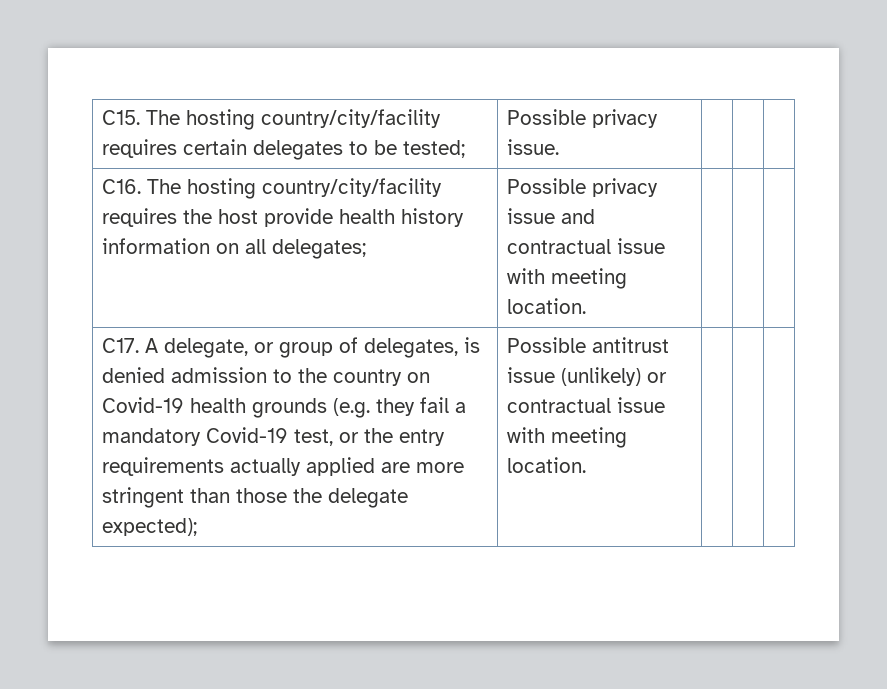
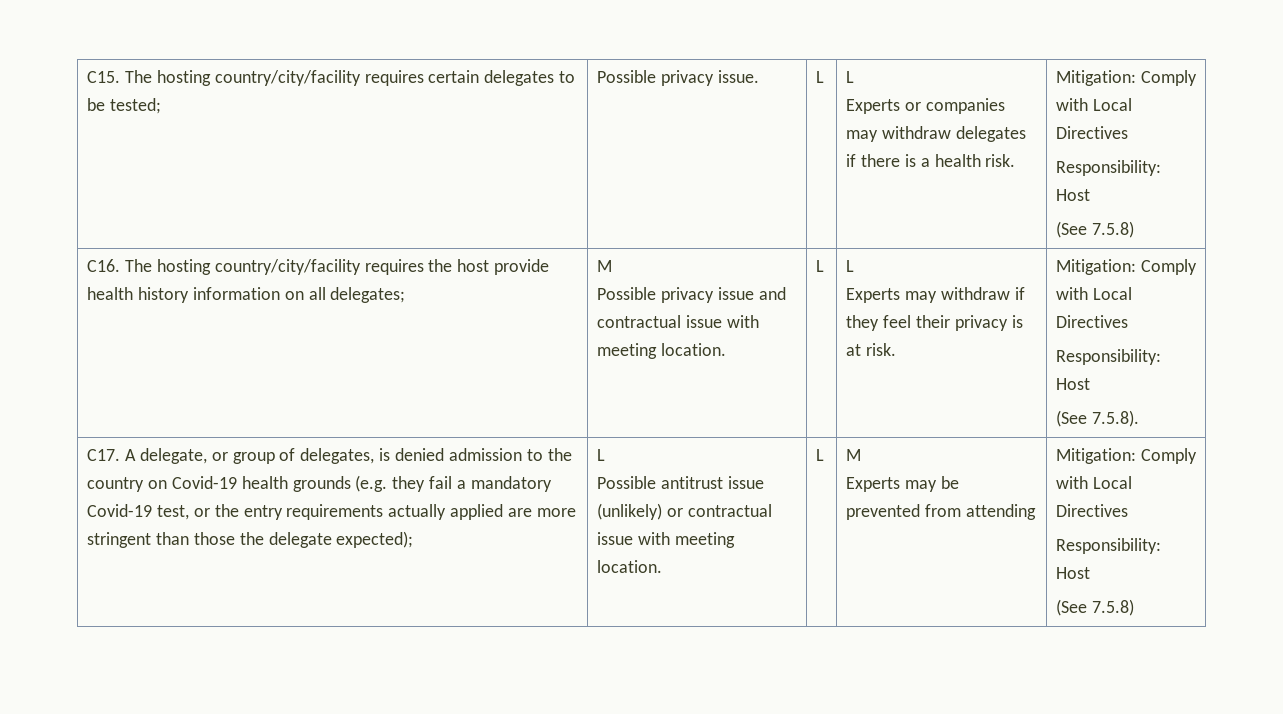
(560, 147) | | -> [816,71,825,83] [846,71,855,83] [846,98,1005,114] [846,126,1026,142] [846,154,1016,167] [1056,70,1197,86] [1056,98,1132,111] [1056,126,1129,139] [1056,160,1162,176] [1056,189,1091,201] [1056,221,1134,238] L | L // Experts or companies may withdraw delegates if there is a health risk. | Mitigation: Comply with Local Directives // Responsibility: Host // (See 7.5.8)
(367, 249) none -> [597,260,613,272] M //
(587, 306) | | -> [816,260,825,272] [846,260,855,272] [846,287,1025,303] [846,315,1023,331] [846,343,896,356] [1056,259,1197,275] [1056,287,1132,300] [1056,315,1129,328] [1056,349,1162,365] [1056,378,1091,390] [1056,410,1139,427] L | L // Experts may withdraw if they feel their privacy is at risk. | Mitigation: Comply with Local Directives // Responsibility: Host // (See 7.5.8).
(198, 527) none -> [597,449,606,461] L //
(587, 465) | | -> [816,449,825,461] [846,449,862,461] [846,476,959,492] [846,504,1036,520] [1056,448,1197,464] [1056,476,1132,489] [1056,504,1129,517] [1056,538,1162,554] [1056,567,1091,579] [1056,599,1134,616] L | M // Experts may be prevented from attending | Mitigation: Comply with Local Directives // Responsibility: Host // (See 7.5.8)

